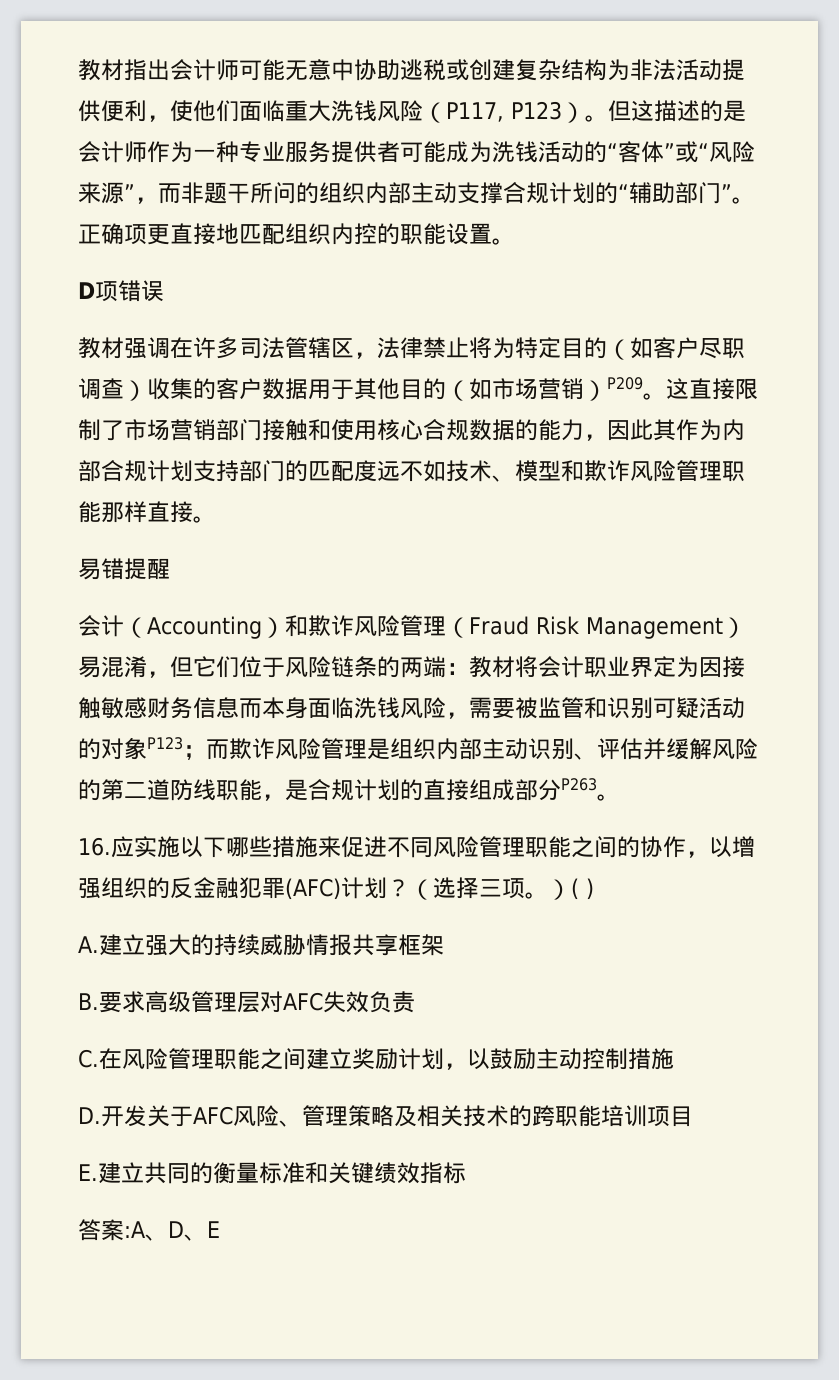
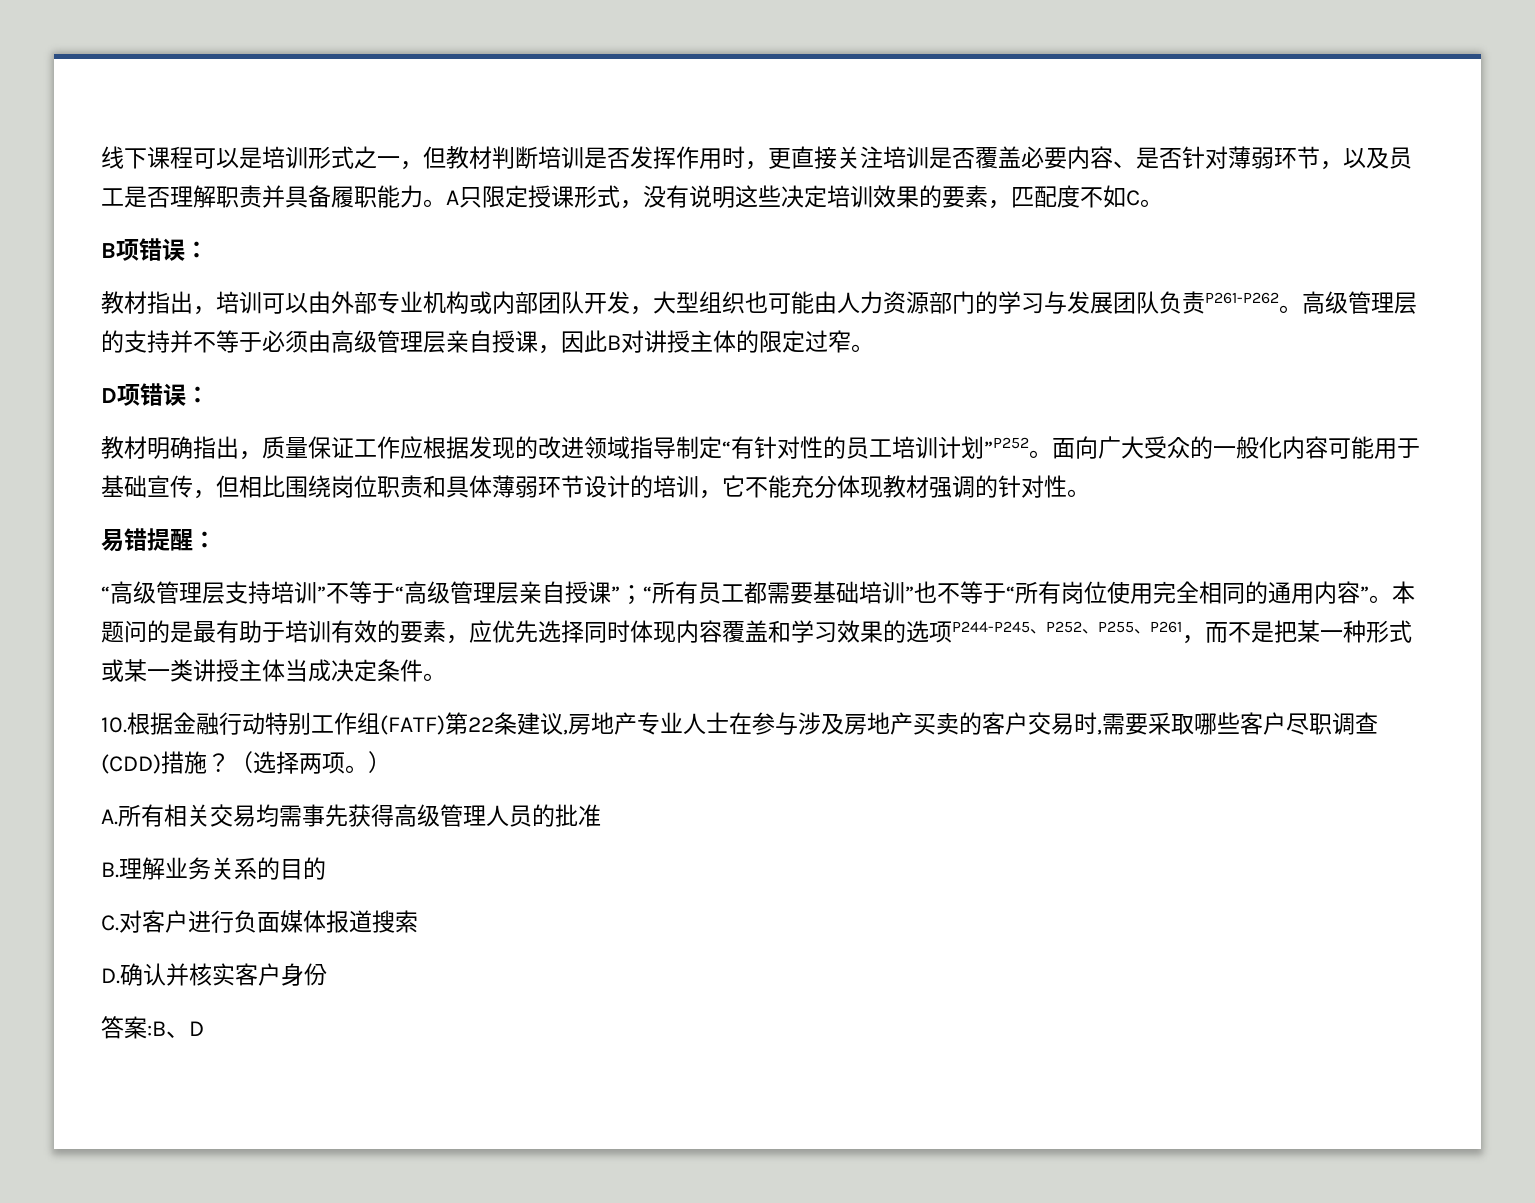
[78,59,745,81] [78,100,746,123] [78,141,755,163] [78,182,755,204] [78,223,492,245] 教材指出会计师可能无意中协助逃税或创建复杂结构为非法活动提供便利，使他们面临重大洗钱风险（P117, P123）。但这描述的是会计师作为一种专业服务提供者可能成为洗钱活动的“客体”或“风险来源”，而非题干所问的组织内部主动支撑合规计划的“辅助部门”。正确项更直接地匹配组织内控的职能设置 -> [101,146,1412,170] [101,185,1163,209] [101,238,208,261] [101,291,1279,315] [1279,291,1417,314] [101,330,851,354] 线下课程可以是培训形式之一，但教材判断培训是否发挥作用时，更直接关注培训是否覆盖必要内容、是否针对薄弱环节，以及员工是否理解职责并具备履职能力。A只限定授课形式，没有说明这些决定培训效果的要素，匹配度不如C。 // B项错误： // 教材指出，培训可以由外部专业机构或内部团队开发，大型组织也可能由人力资源部门的学习与发展团队负责P261-P262。高级管理层的支持并不等于必须由高级管理层亲自授课，因此B对讲授主体的限定过窄
[78,337,745,360] [78,377,643,401] [643,378,758,400] [78,419,745,441] [78,460,745,482] [78,501,216,523] [78,558,170,580] [78,615,746,639] [78,656,745,678] [78,697,745,719] [78,737,758,760] [78,778,597,801] [597,794,620,801] [78,836,755,858] [78,877,387,900] // 教材强调在许多司法管辖区，法律禁止将为特定目的（如客户尽职调查）收集的客户数据用于其他目的（如市场营销）P209。这直接限制了市场营销部门接触和使用核心合规数据的能力，因此其作为内部合规计划支持部门的匹配度远不如技术、模型和欺诈风险管理职能那样直接。 // 易错提醒 // 会计（Accounting）和欺诈风险管理（Fraud Risk Management）易混淆，但它们位于风险链条的两端：教材将会计职业界定为因接触敏感财务信息而本身面临洗钱风险，需要被监管和识别可疑活动的对象P123；而欺诈风险管理是组织内部主动识别、评估并缓解风险的第二道防线职能，是合规计划的直接组成部分P263。 // 16.应实施以下哪些措施来促进不同风险管理职能之间的协作，以增强组织的反金融犯罪(AFC)计划 -> [186,386,209,403] [101,436,1420,460] [101,475,1090,499] [101,528,216,552] [101,581,1415,605] [101,620,1182,644] [1182,620,1412,644] [101,659,446,682] [101,712,1378,735] [101,751,207,774] ： // 教材明确指出，质量保证工作应根据发现的改进领域指导制定“有针对性的员工培训计划”P252。面向广大受众的一般化内容可能用于基础宣传，但相比围绕岗位职责和具体薄弱环节设计的培训，它不能充分体现教材强调的针对性。 // 易错提醒： // “高级管理层支持培训”不等于“高级管理层亲自授课”；“所有员工都需要基础培训”也不等于“所有岗位使用完全相同的通用内容”。本题问的是最有助于培训有效的要素，应优先选择同时体现内容覆盖和学习效果的选项P244-P245、P252、P255、P261，而不是把某一种形式或某一类讲授主体当成决定条件。 // 10.根据金融行动特别工作组(FATF)第22条建议,房地产专业人士在参与涉及房地产买卖的客户交易时,需要采取哪些客户尽职调查(CDD)措施
[479,879,502,897] 三 -> [299,753,322,774] 两
[571,878,594,900] ( ) -> (391, 762) none
[99,934,444,956] [78,991,415,1013] [78,1048,674,1070] [78,1105,693,1127] [78,1162,466,1184] [78,1219,220,1241] 建立强大的持续威胁情报共享框架 // B.要求高级管理层对AFC失效负责 // C.在风险管理职能之间建立奖励计划，以鼓励主动控制措施 // D.开发关于AFC风险、管理策略及相关技术的跨职能培训项目 // E.建立共同的衡量标准和关键绩效指标 // 答案:A、D、E -> [118,804,601,827] [101,857,326,880] [101,910,418,933] [101,963,327,986] [101,1016,204,1039] 所有相关交易均需事先获得高级管理人员的批准 // B.理解业务关系的目的 // C.对客户进行负面媒体报道搜索 // D.确认并核实客户身份 // 答案:B、D

